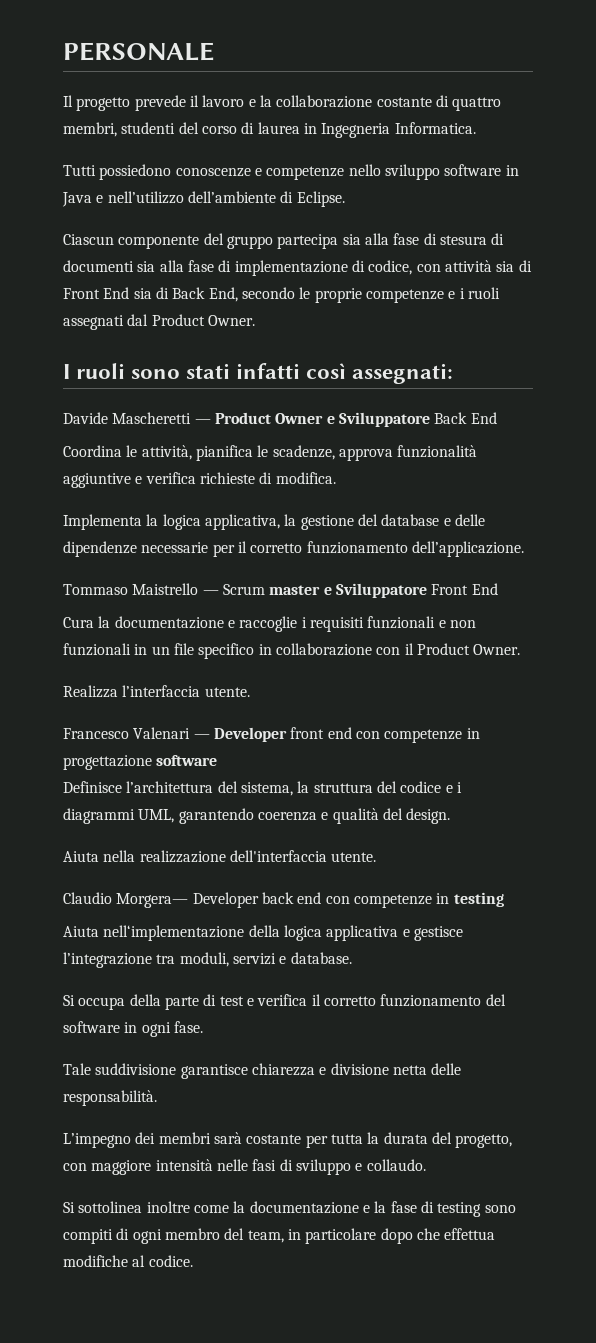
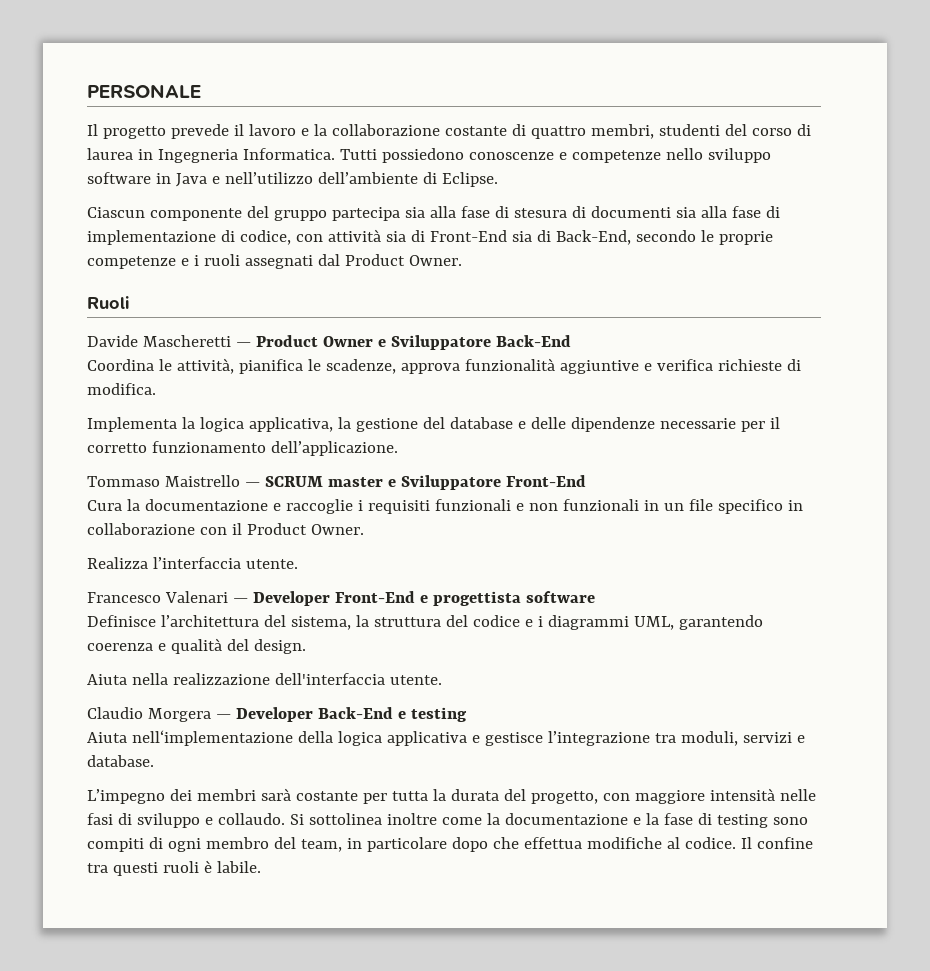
(476, 128) // -> (335, 154) none
[63,287,238,302] Front End sia di Back End, -> [429,230,631,245] Front-End sia di Back-End,
[63,363,454,384] I ruoli sono stati infatti così assegnati: -> [87,296,129,309] Ruoli
[434,412,497,424] Back End -> [495,335,571,347] Back-End
[222,584,265,595] Scrum -> [264,476,323,487] SCRUM
[431,583,498,595] Front End -> [505,475,586,487] Front-End
[290,727,480,743] [63,755,152,770] front end con competenze in progettazione -> [334,591,521,606] Front-End e progettista
[116,892,450,908] Morgera— Developer back end con competenze in -> [147,707,406,722] Morgera — Developer Back-End e
[63,994,506,1010] [63,1021,203,1037] [63,1063,462,1079] [63,1090,157,1106] // Si occupa della parte di test e verifica il corretto funzionamento del software in ogni fase. // Tale suddivisione garantisce chiarezza e divisione netta delle responsabilità. -> (154, 761) none
(426, 1165) // -> (285, 819) none
(193, 1261) none -> [740,837,813,849] [87,860,261,876] Il confine tra questi ruoli è labile.

